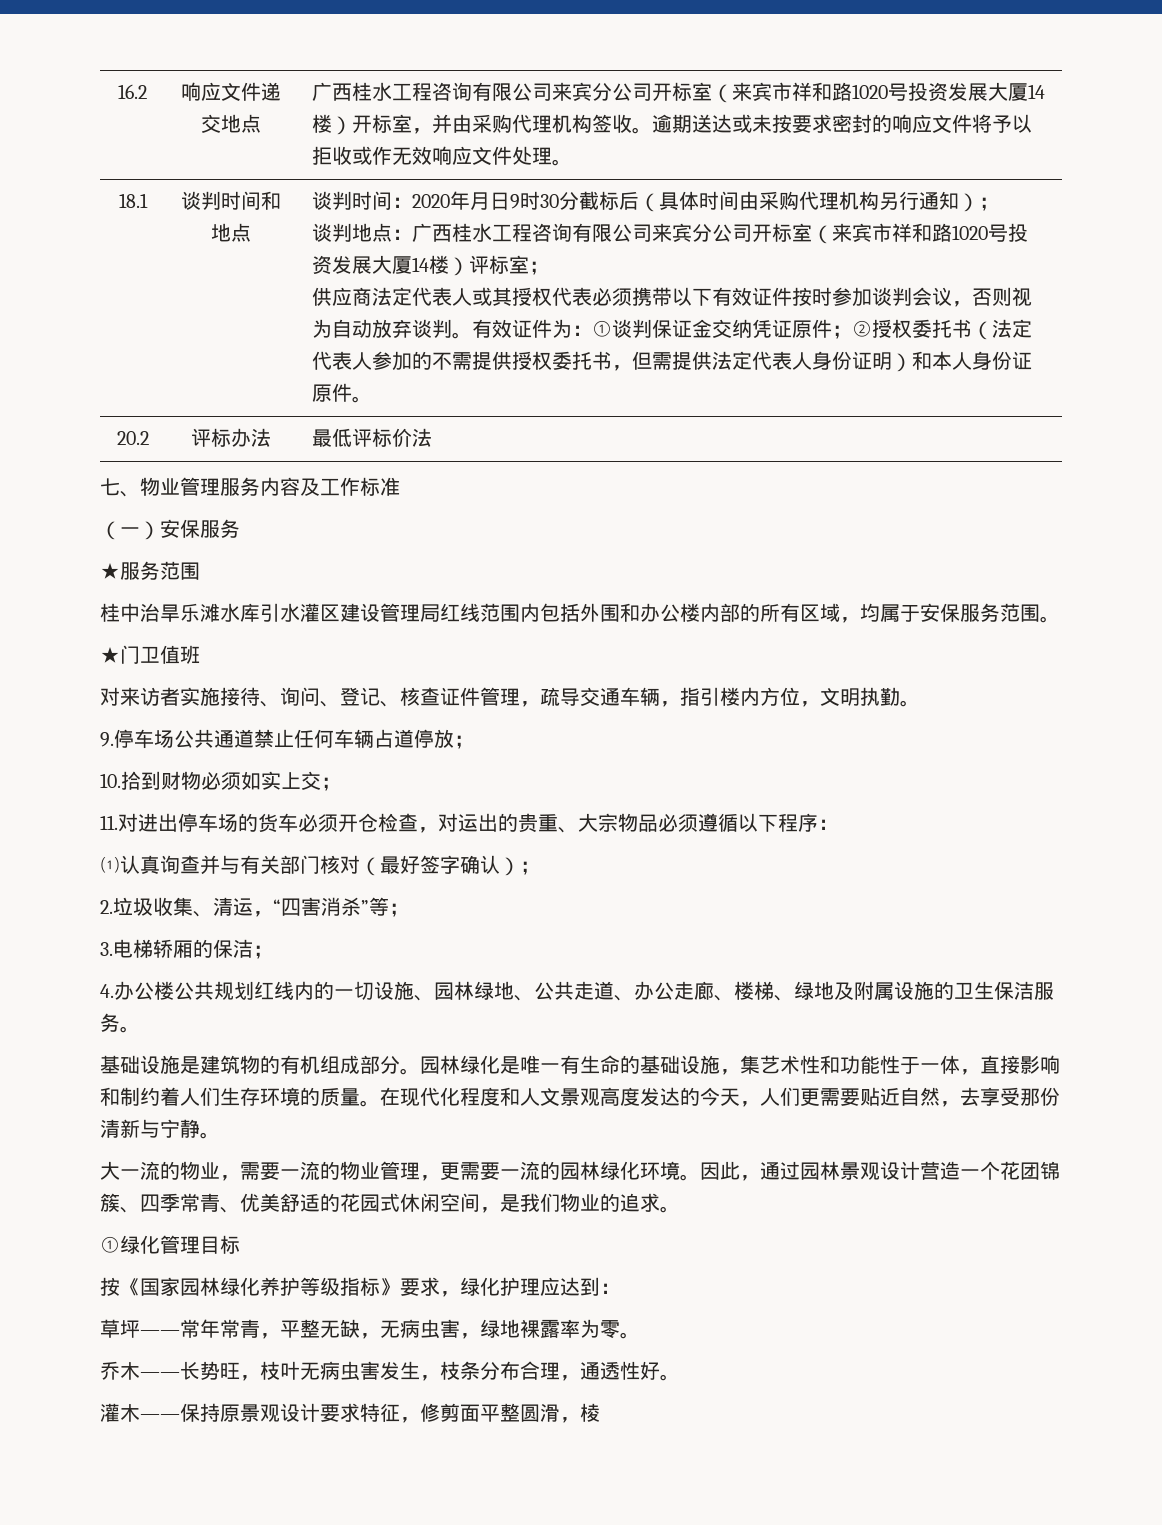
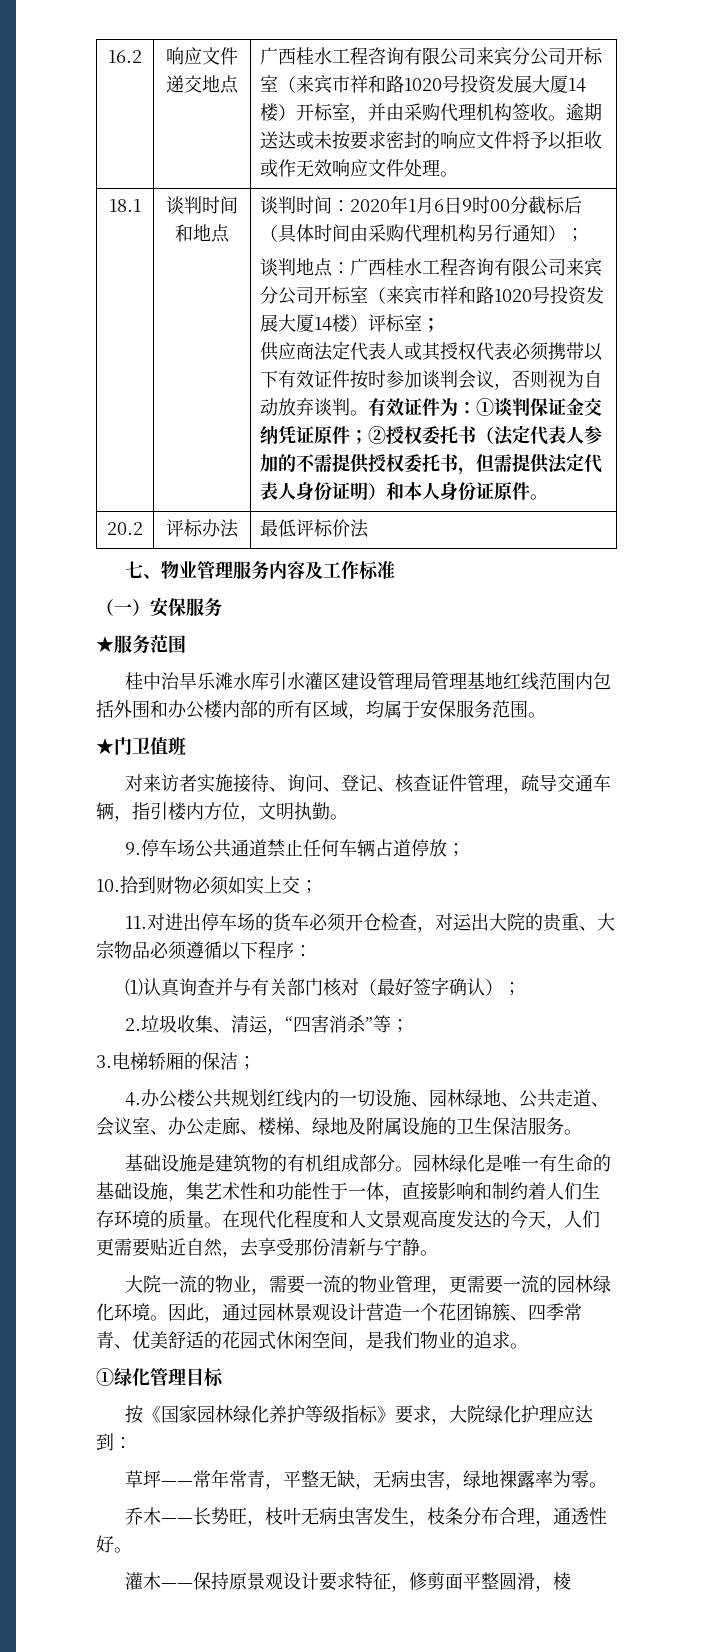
[469,192,490,210] 月 -> [408,197,445,214] 1月6
[539,194,559,208] 30 -> [490,199,511,212] 00
(440, 613) none -> [430,672,503,690] 管理基地
(498, 822) none -> [488,913,525,931] 大院
(634, 998) none -> [96,1117,168,1136] 会议室、
(120, 1170) none -> [142,1275,161,1293] 院
(460, 1294) none -> [448,1405,485,1423] 大院

